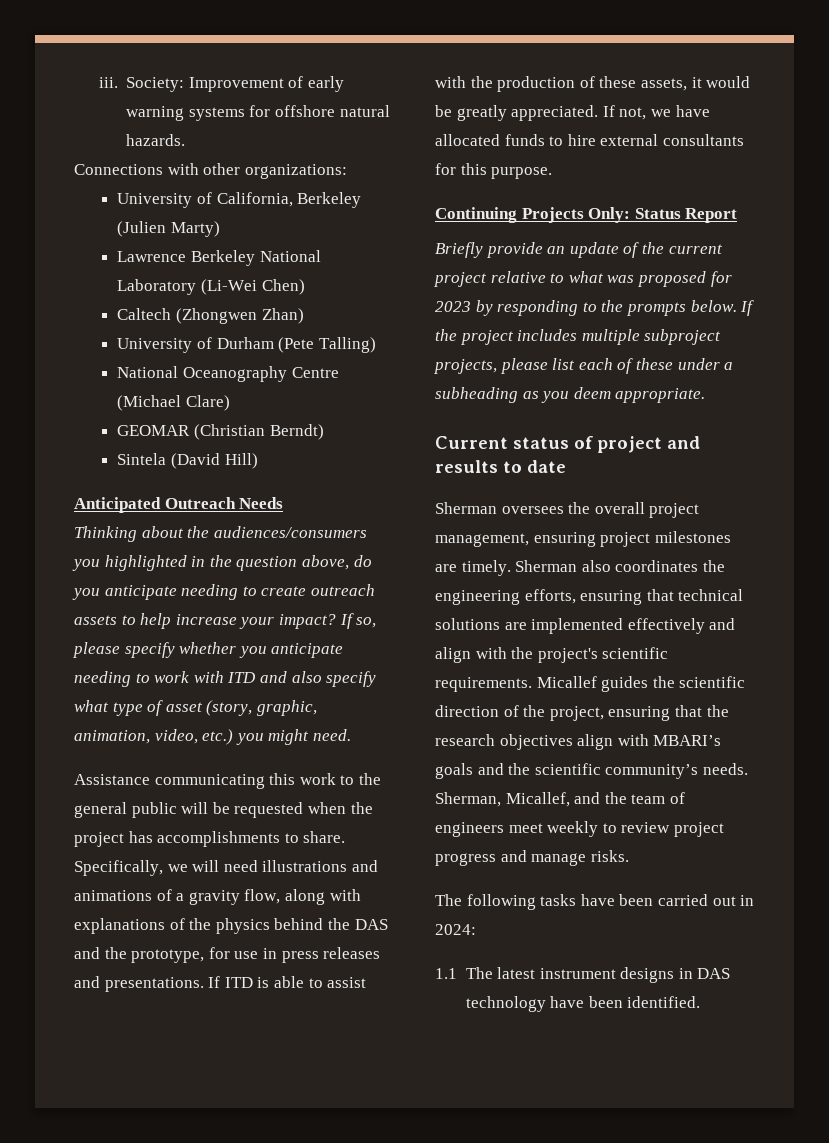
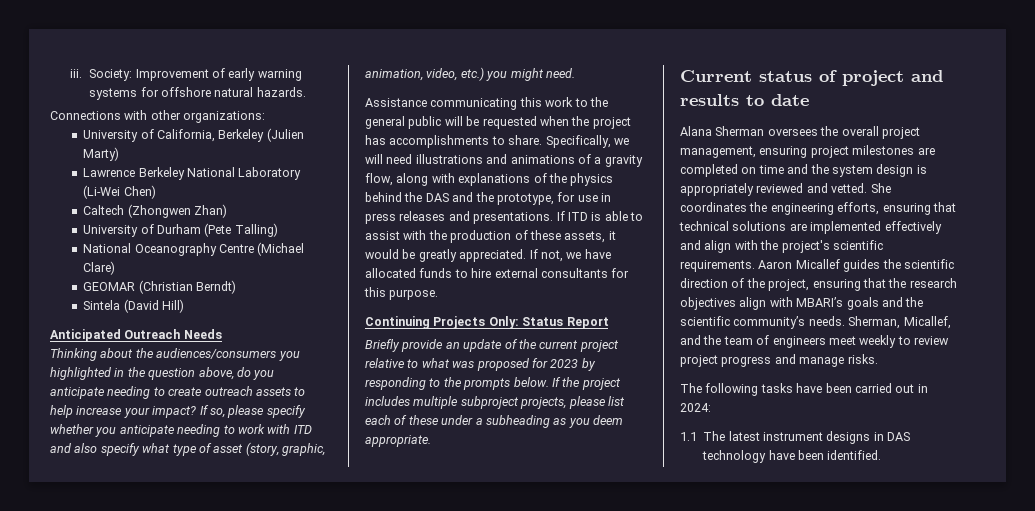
(566, 466) none -> [680,126,712,136] Alana
[461,560,611,576] timely. Sherman also -> [680,164,927,177] [680,183,891,196] completed on time and the system design is appropriately reviewed and vetted. She
(532, 684) none -> [758,260,793,269] Aaron

